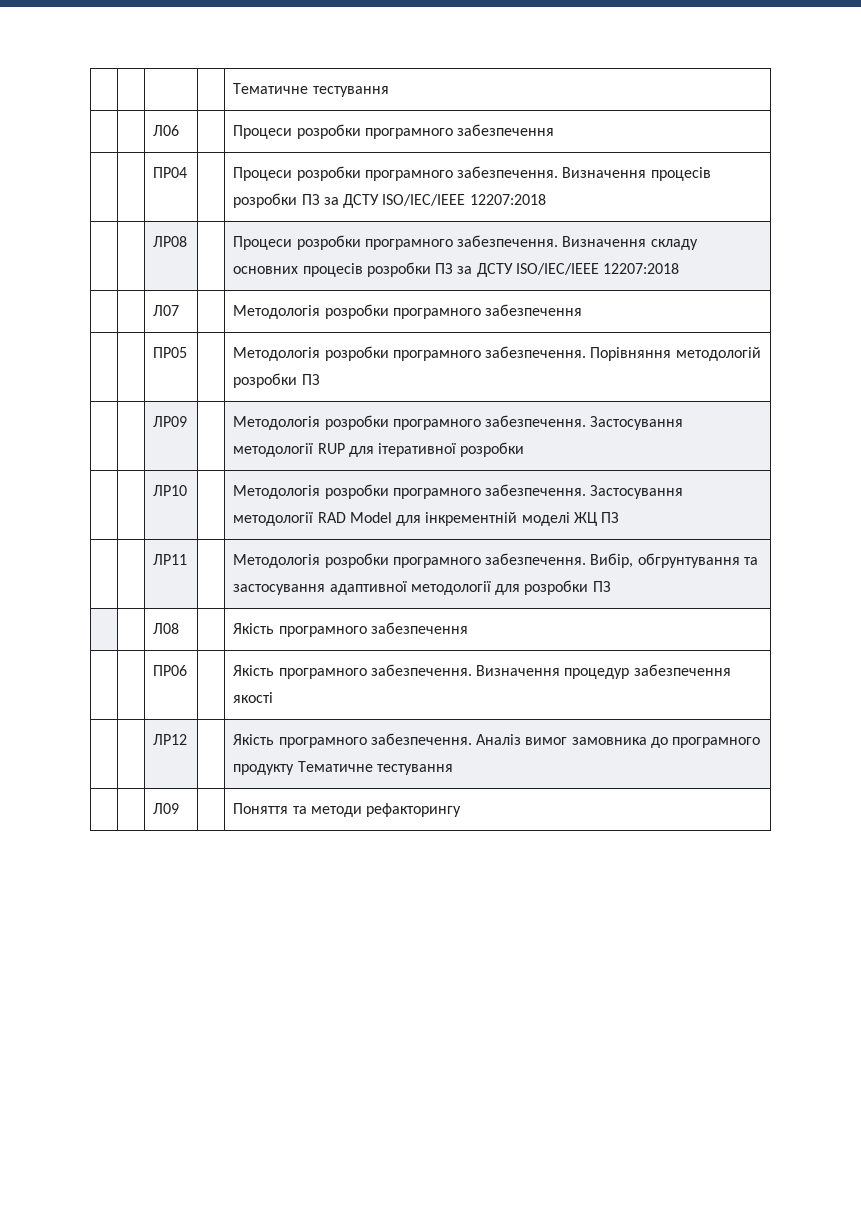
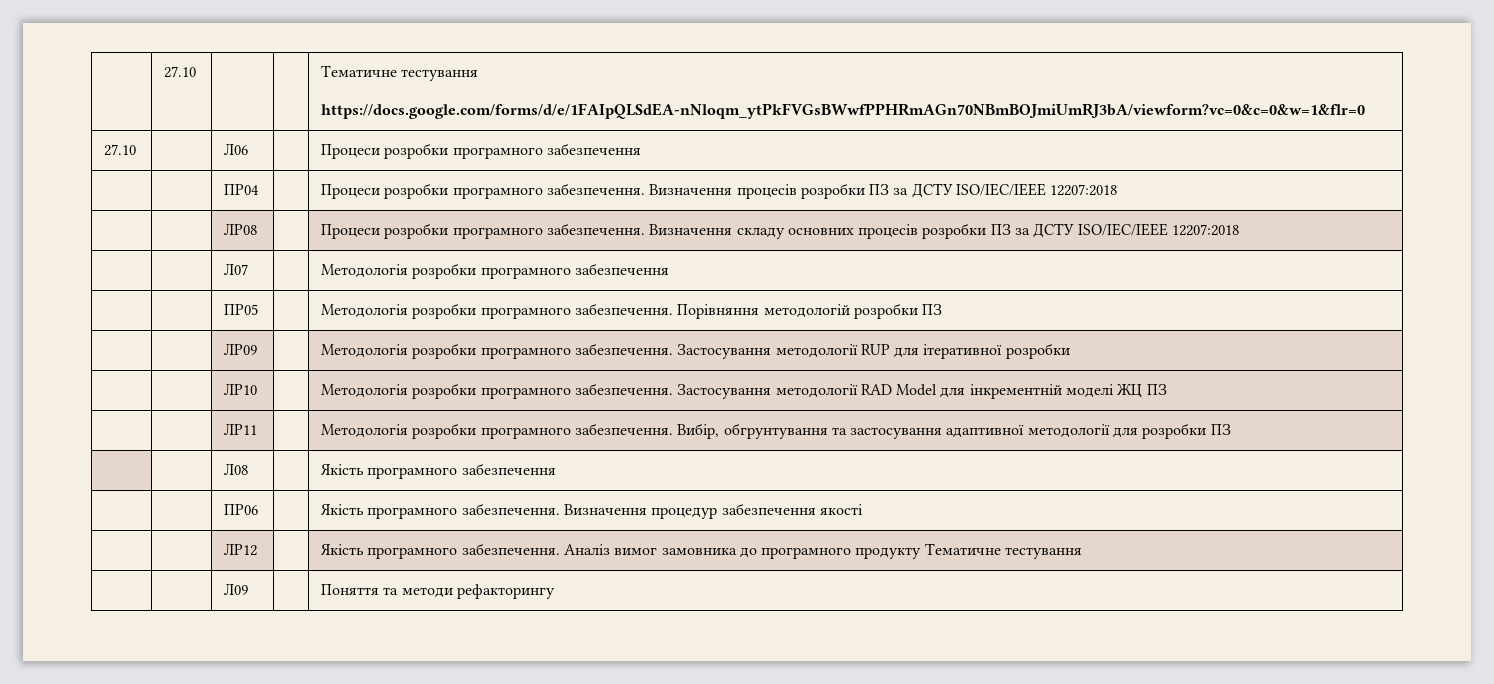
[233,83,389,97] | | | | Тематичне тестування // -> [163,66,196,78] [320,65,479,81] [320,103,1365,119] [103,144,136,156] | 27.10 | | | Тематичне тестування // https://docs.google.com/forms/d/e/1FAIpQLSdEA-nNloqm_ytPkFVGsBWwfPPHRmAGn70NBmBOJmiUmRJ3bA/viewform?vc=0&c=0&w=1&flr=0 // 27.10

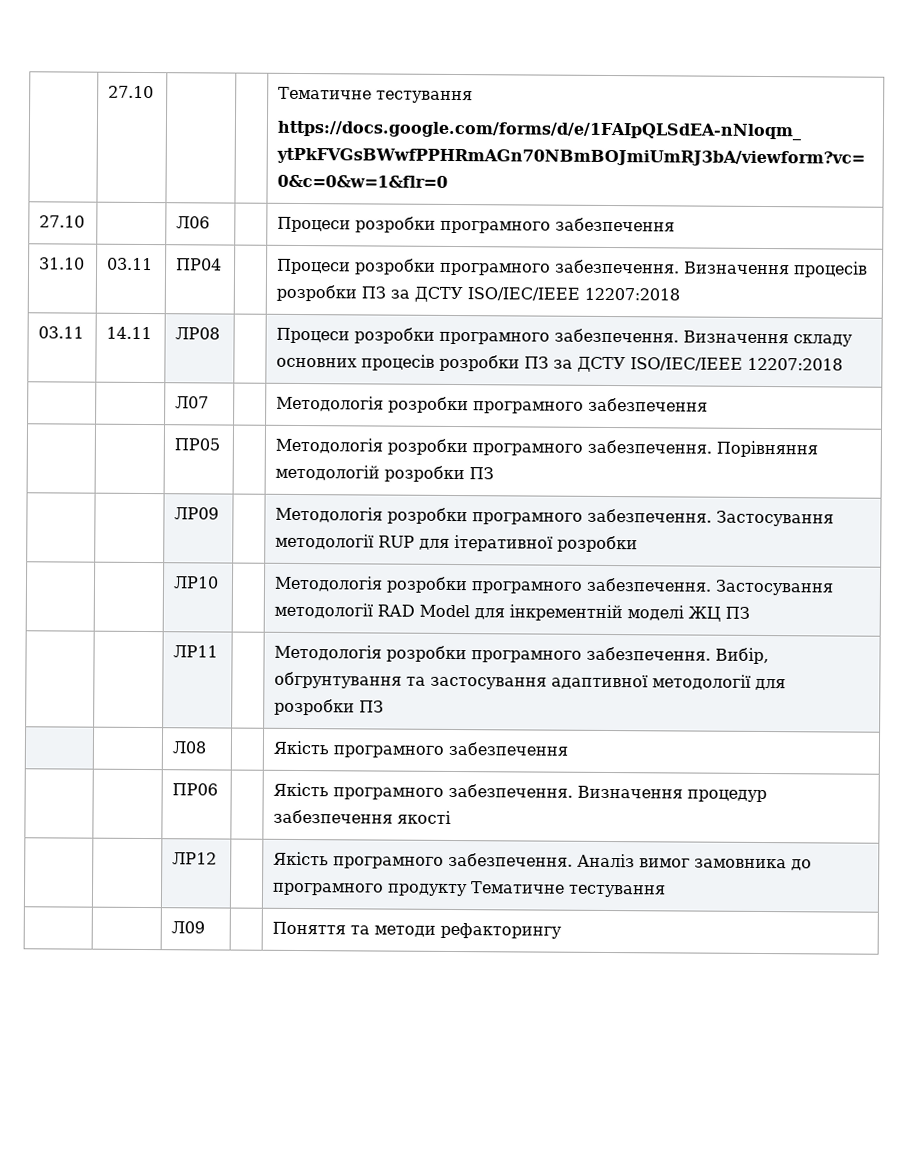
(641, 149) | -> [39,257,86,270] [107,257,154,271] 31.10 | 03.11
(1118, 190) | -> [38,326,85,339] [106,326,153,340] 03.11 | 14.11

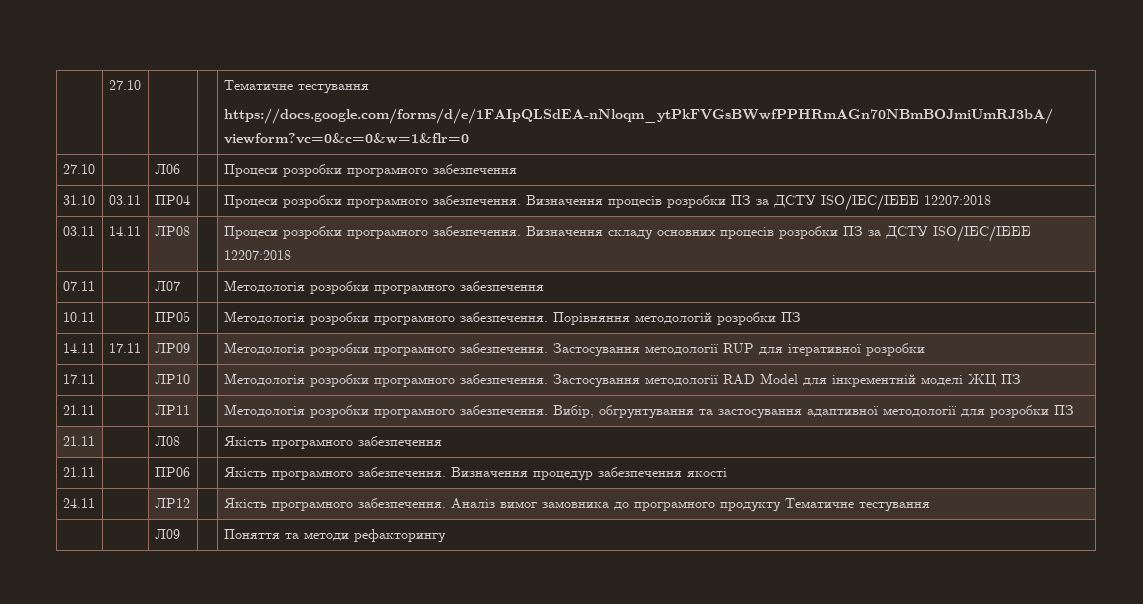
(844, 364) none -> [62,281,95,291] 07.11
(709, 404) none -> [62,312,95,322] 10.11
(495, 473) | -> [62,343,95,353] [108,343,141,353] 14.11 | 17.11
(639, 544) none -> [62,374,95,384] 17.11
(751, 612) none -> [62,405,95,415] 21.11
(385, 706) none -> [62,436,95,446] 21.11
(569, 748) none -> [62,467,95,477] 21.11
(452, 817) none -> [62,498,95,508] 24.11

